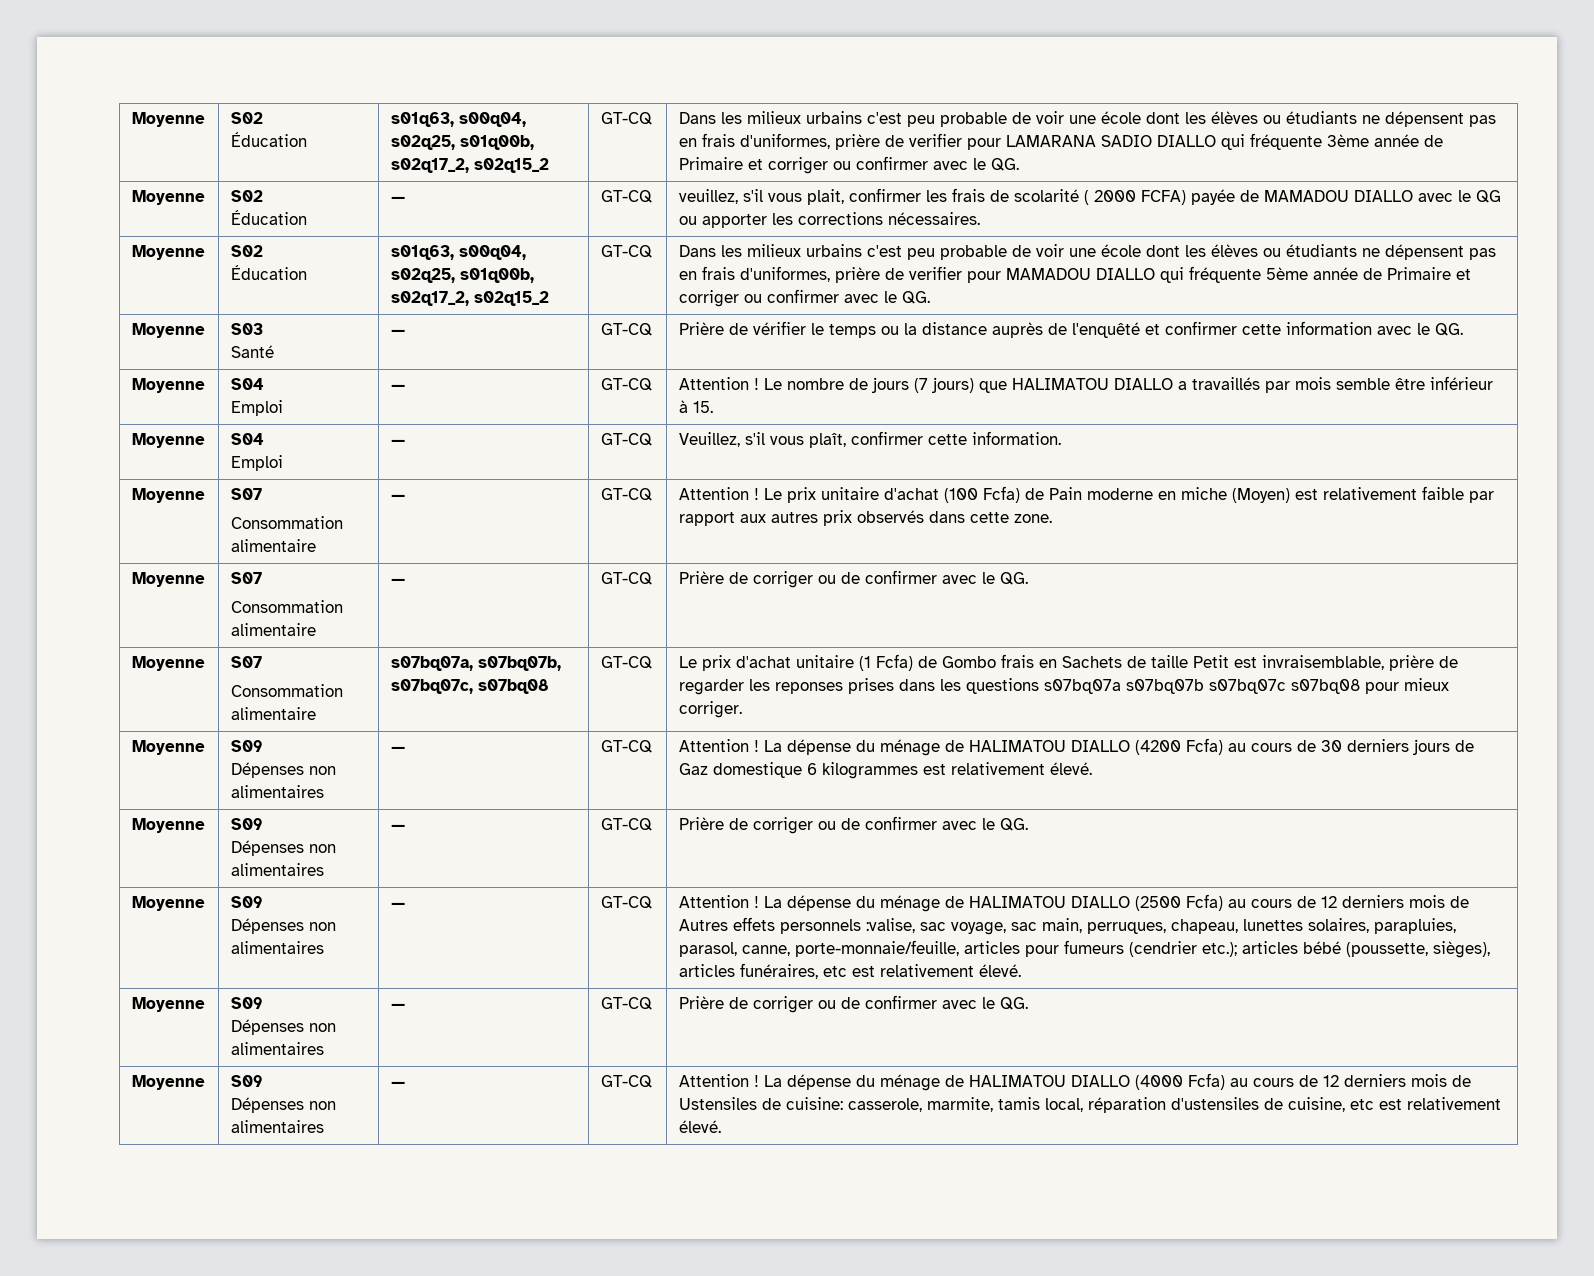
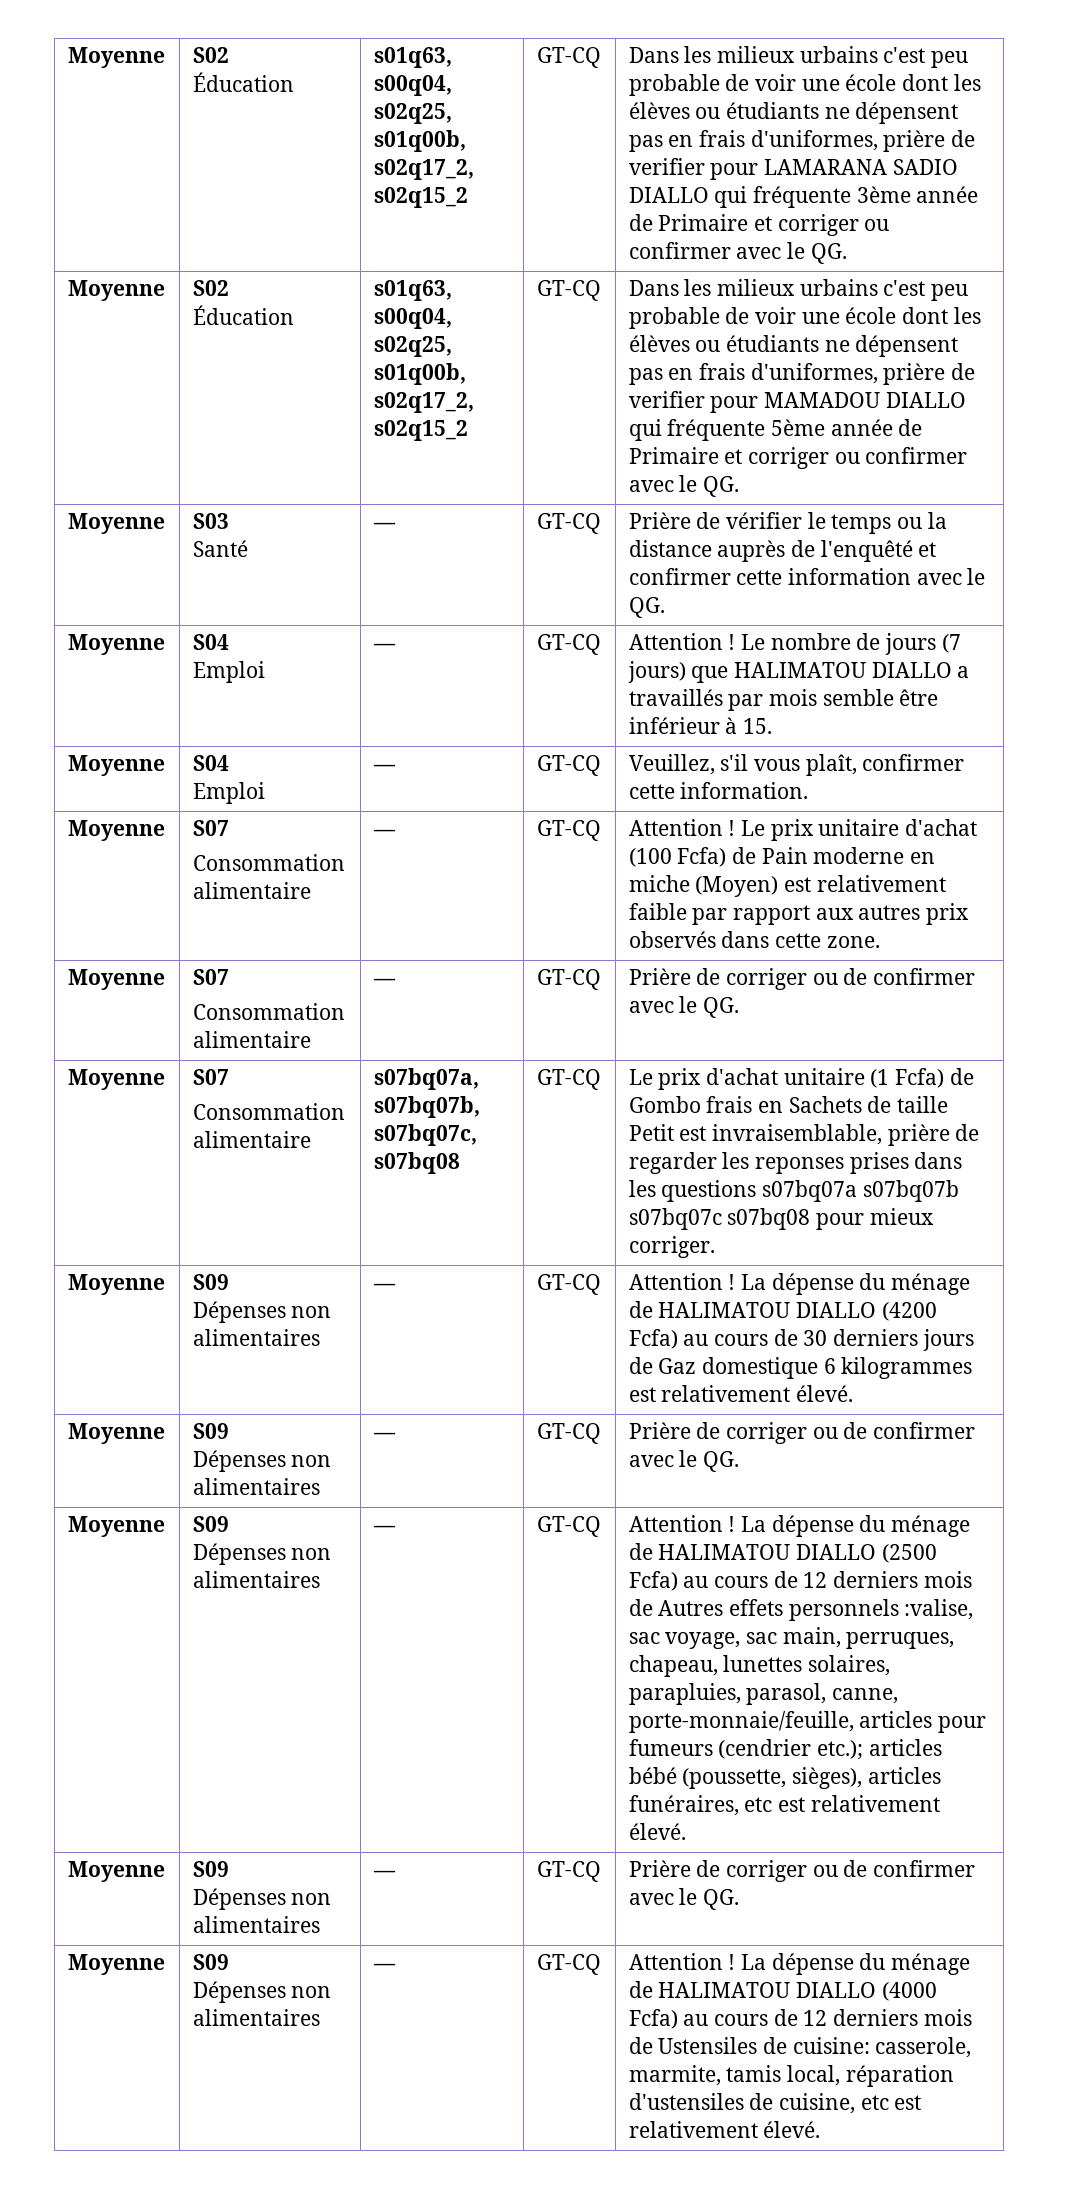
[230,210,307,225] [390,196,405,202] [600,190,652,203] [678,188,1501,205] [678,212,980,228] [131,245,205,260] [230,245,263,257] // Éducation | — | GT-CQ | veuillez, s'il vous plait, confirmer les frais de scolarité ( 2000 FCFA) payée de MAMADOU DIALLO avec le QG ou apporter les corrections nécessaires. // Moyenne | S02 -> (229, 288) none

